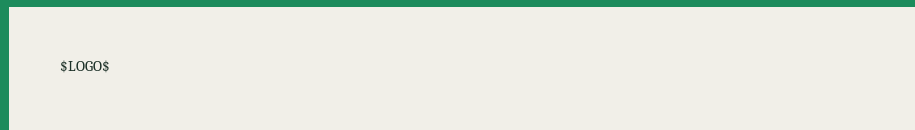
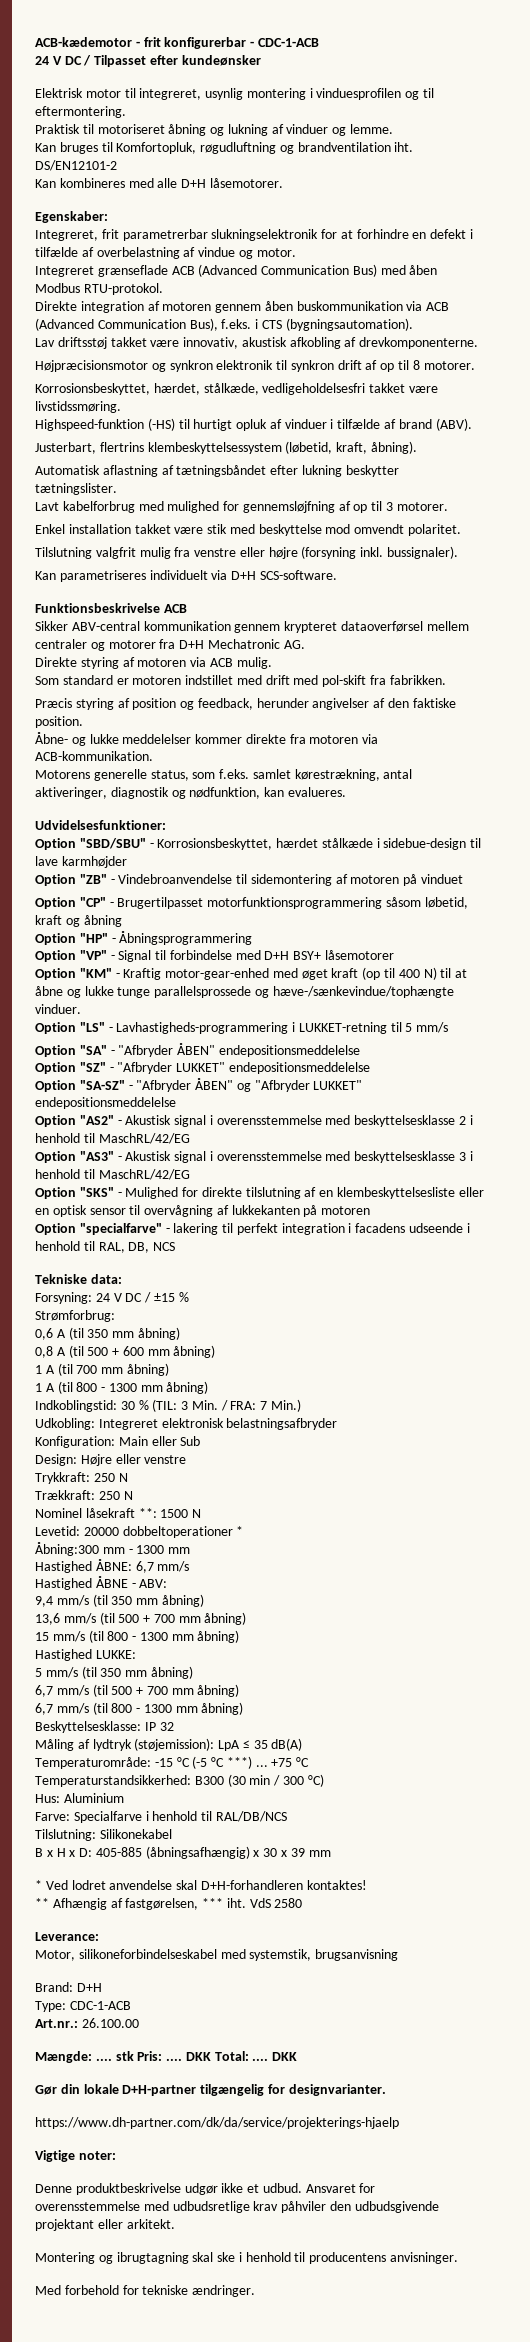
[60,60,110,73] $LOGO$ -> [35,37,319,49] [35,55,261,67] [35,88,435,100] [35,106,126,118] [35,124,394,136] [35,142,414,154] [35,160,117,171] [35,178,283,188] [35,211,108,223] [35,229,474,241] [35,247,296,259] [35,264,438,277] [35,283,163,295] [35,301,450,313] [35,318,413,331] [35,337,479,349] [35,360,475,372] [35,383,438,395] [35,401,121,413] [35,418,472,431] [35,441,417,454] [35,465,399,477] [35,483,117,495] [35,501,448,513] [35,524,462,536] [35,546,459,559] [35,570,337,582] [35,603,187,613] [35,621,469,633] [35,639,305,651] [35,657,272,669] [35,675,446,687] [35,698,456,710] [35,716,83,728] [35,732,379,746] [35,751,153,761] [35,769,413,781] [35,787,346,799] [35,820,166,830] [35,838,482,850] [35,856,127,868] [35,874,464,886] [35,897,468,909] [35,915,122,927] [35,931,253,945] [35,950,395,962] [35,967,468,980] [35,986,454,998] [35,1004,81,1014] [35,1022,449,1034] [35,1043,360,1057] [35,1062,370,1074] [35,1078,363,1092] [35,1097,176,1109] [35,1115,473,1127] [35,1133,190,1144] [35,1151,473,1163] [35,1169,190,1180] [35,1187,484,1199] [35,1205,371,1217] [35,1223,470,1235] [35,1241,176,1253] [35,1274,122,1284] [35,1292,189,1304] [35,1310,115,1322] [35,1327,180,1340] [35,1345,216,1358] [35,1363,169,1376] [35,1381,209,1394] [35,1399,302,1412] [35,1418,338,1430] [35,1436,201,1448] [35,1454,187,1466] [35,1472,128,1484] [35,1490,133,1500] [35,1508,202,1518] [35,1526,244,1538] [35,1542,191,1556] [35,1559,190,1573] [35,1576,168,1590] [35,1594,204,1607] [35,1612,247,1625] [35,1630,240,1643] [35,1649,136,1661] [35,1666,193,1679] [35,1684,240,1697] [35,1702,244,1715] [35,1721,174,1733] [35,1738,303,1751] [35,1756,310,1769] [35,1774,324,1787] [35,1793,124,1803] [35,1811,287,1823] [35,1829,172,1841] [35,1846,331,1859] [35,1880,367,1890] [35,1898,303,1910] [35,1932,99,1941] [35,1949,399,1961] [35,1982,102,1992] [35,2001,131,2012] [35,2018,139,2028] [35,2051,298,2063] [35,2084,386,2096] [35,2117,399,2129] [35,2150,116,2162] [35,2183,376,2195] [35,2201,439,2213] [35,2219,175,2231] [35,2252,459,2264] [35,2285,256,2297] ACB-kædemotor - frit konfigurerbar - CDC-1-ACB // 24 V DC / Tilpasset efter kundeønsker // Elektrisk motor til integreret, usynlig montering i vinduesprofilen og til eftermontering. // Praktisk til motoriseret åbning og lukning af vinduer og lemme. // Kan bruges til Komfortopluk, røgudluftning og brandventilation iht. DS/EN12101-2 // Kan kombineres med alle D+H låsemotorer. // Egenskaber: // Integreret, frit parametrerbar slukningselektronik for at forhindre en defekt i tilfælde af overbelastning af vindue og motor. // Integreret grænseflade ACB (Advanced Communication Bus) med åben Modbus RTU-protokol. // Direkte integration af motoren gennem åben buskommunikation via ACB (Advanced Communication Bus), f.eks. i CTS (bygningsautomation). // Lav driftsstøj takket være innovativ, akustisk afkobling af drevkomponenterne. // Højpræcisionsmotor og synkron elektronik til synkron drift af op til 8 motorer. // Korrosionsbeskyttet, hærdet, stålkæde, vedligeholdelsesfri takket være livstidssmøring. // Highspeed-funktion (-HS) til hurtigt opluk af vinduer i tilfælde af brand (ABV). // Justerbart, flertrins klembeskyttelsessystem (løbetid, kraft, åbning). // Automatisk aflastning af tætningsbåndet efter lukning beskytter tætningslister. // Lavt kabelforbrug med mulighed for gennemsløjfning af op til 3 motorer. // Enkel installation takket være stik med beskyttelse mod omvendt polaritet. // Tilslutning valgfrit mulig fra venstre eller højre (forsyning inkl. bussignaler). // Kan parametriseres individuelt via D+H SCS-software. // Funktionsbeskrivelse ACB // Sikker ABV-central kommunikation gennem krypteret dataoverførsel mellem centraler og motorer fra D+H Mechatronic AG. // Direkte styring af motoren via ACB mulig. // Som standard er motoren indstillet med drift med pol-skift fra fabrikken. // Præcis styring af position og feedback, herunder angivelser af den faktiske position. // Åbne- og lukke meddelelser kommer direkte fra motoren via ACB-kommunikation. // Motorens generelle status, som f.eks. samlet kørestrækning, antal aktiveringer, diagnostik og nødfunktion, kan evalueres. // Udvidelsesfunktioner: // Option "SBD/SBU" - Korrosionsbeskyttet, hærdet stålkæde i sidebue-design til lave karmhøjder // Option "ZB" - Vindebroanvendelse til sidemontering af motoren på vinduet // Option "CP" - Brugertilpasset motorfunktionsprogrammering såsom løbetid, kraft og åbning // Option "HP" - Åbningsprogrammering // Option "VP" - Signal til forbindelse med D+H BSY+ låsemotorer // Option "KM" - Kraftig motor-gear-enhed med øget kraft (op til 400 N) til at åbne og lukke tunge parallelsprossede og hæve-/sænkevindue/tophængte vinduer. // Option "LS" - Lavhastigheds-programmering i LUKKET-retning til 5 mm/s // Option "SA" - "Afbryder ÅBEN" endepositionsmeddelelse // Option "SZ" - "Afbryder LUKKET" endepositionsmeddelelse // Option "SA-SZ" - "Afbryder ÅBEN" og "Afbryder LUKKET" endepositionsmeddelelse // Option "AS2" - Akustisk signal i overensstemmelse med beskyttelsesklasse 2 i henhold til MaschRL/42/EG // Option "AS3" - Akustisk signal i overensstemmelse med beskyttelsesklasse 3 i henhold til MaschRL/42/EG // Option "SKS" - Mulighed for direkte tilslutning af en klembeskyttelsesliste eller en optisk sensor til overvågning af lukkekanten på motoren // Option "specialfarve" - lakering til perfekt integration i facadens udseende i henhold til RAL, DB, NCS // Tekniske data: // Forsyning: 24 V DC / ±15 % // Strømforbrug: // 0,6 A (til 350 mm åbning) // 0,8 A (til 500 + 600 mm åbning) // 1 A (til 700 mm åbning) // 1 A (til 800 - 1300 mm åbning) // Indkoblingstid: 30 % (TIL: 3 Min. / FRA: 7 Min.) // Udkobling: Integreret elektronisk belastningsafbryder // Konfiguration: Main eller Sub // Design: Højre eller venstre // Trykkraft: 250 N // Trækkraft: 250 N // Nominel låsekraft **: 1500 N // Levetid: 20000 dobbeltoperationer * // Åbning:300 mm - 1300 mm // Hastighed ÅBNE: 6,7 mm/s // Hastighed ÅBNE - ABV: // 9,4 mm/s (til 350 mm åbning) // 13,6 mm/s (til 500 + 700 mm åbning) // 15 mm/s (til 800 - 1300 mm åbning) // Hastighed LUKKE: // 5 mm/s (til 350 mm åbning) // 6,7 mm/s (til 500 + 700 mm åbning) // 6,7 mm/s (til 800 - 1300 mm åbning) // Beskyttelsesklasse: IP 32 // Måling af lydtryk (støjemission): LpA ≤ 35 dB(A) // Temperaturområde: -15 °C (-5 °C ***) ... +75 °C // Temperaturstandsikkerhed: B300 (30 min / 300 °C) // Hus: Aluminium // Farve: Specialfarve i henhold til RAL/DB/NCS // Tilslutning: Silikonekabel // B x H x D: 405-885 (åbningsafhængig) x 30 x 39 mm // * Ved lodret anvendelse skal D+H-forhandleren kontaktes! // ** Afhængig af fastgørelsen, *** iht. VdS 2580 // Leverance: // Motor, silikoneforbindelseskabel med systemstik, brugsanvisning // Brand: D+H // Type: CDC-1-ACB // Art.nr.: 26.100.00 // Mængde: .... stk Pris: .... DKK Total: .... DKK // Gør din lokale D+H-partner tilgængelig for designvarianter. // https://www.dh-partner.com/dk/da/service/projekterings-hjaelp // Vigtige noter: // Denne produktbeskrivelse udgør ikke et udbud. Ansvaret for overensstemmelse med udbudsretlige krav påhviler den udbudsgivende projektant eller arkitekt. // Montering og ibrugtagning skal ske i henhold til producentens anvisninger. // Med forbehold for tekniske ændringer.

